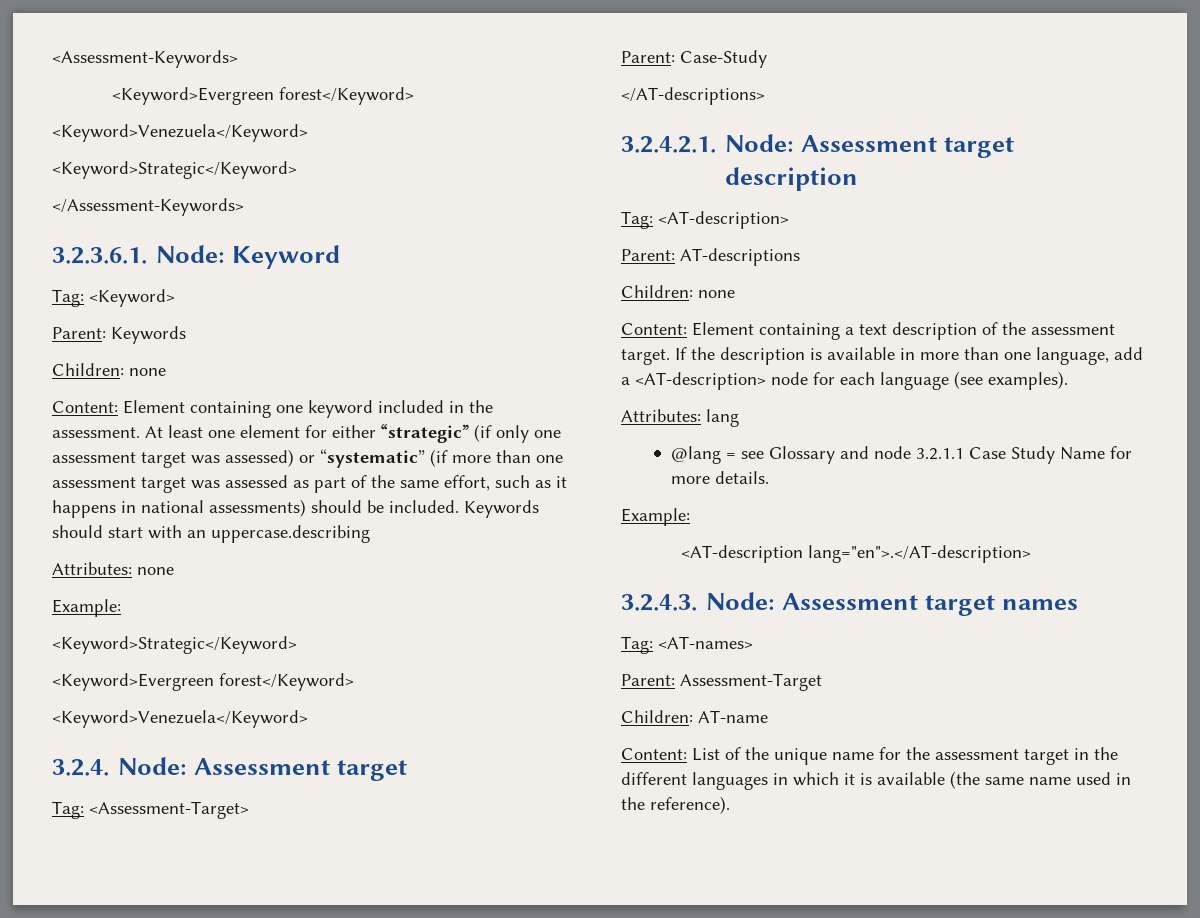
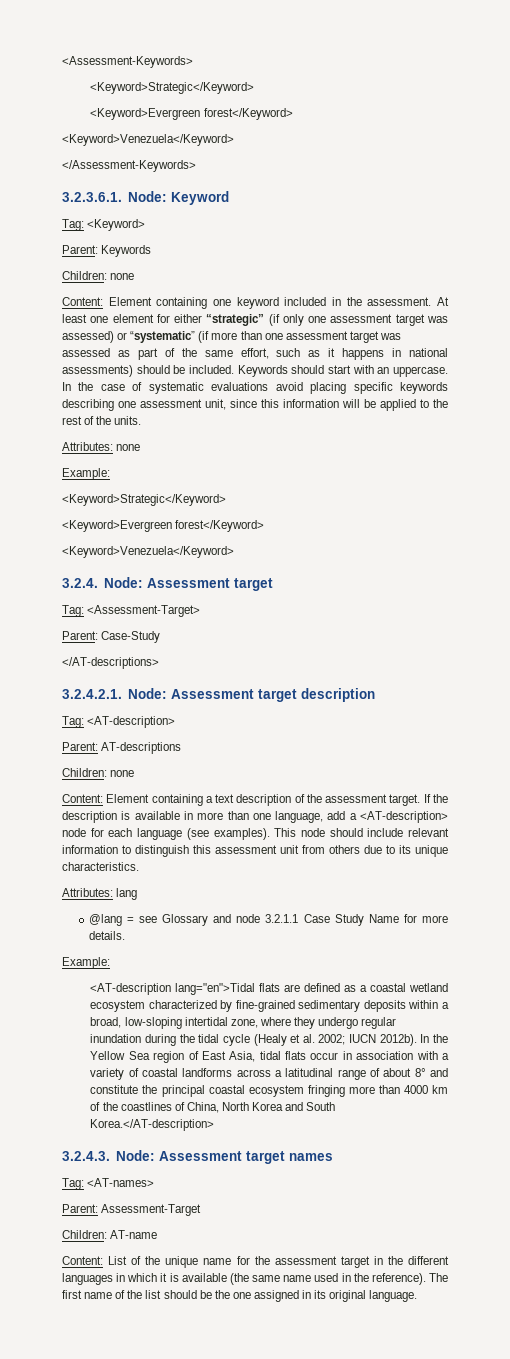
[111,87,414,105] [52,124,308,142] [52,161,297,179] // <Keyword>Evergreen forest</Keyword> // <Keyword>Venezuela</Keyword> // <Keyword>Strategic</Keyword> -> [90,82,255,94] [90,108,293,120] [62,134,234,146] // <Keyword>Strategic</Keyword> // <Keyword>Evergreen forest</Keyword> // <Keyword>Venezuela</Keyword>
[211,525,370,543] uppercase.describing -> [393,366,448,377] [62,382,448,394] [62,399,448,411] [62,416,142,425] uppercase. In the case of systematic evaluations avoid placing specific keywords describing one assessment unit, since this information will be applied to the rest of the units.
(1068, 380) none -> [274,828,449,837] [62,845,448,857] [62,862,139,871] This node should include relevant information to distinguish this assessment unit from others due to its unique characteristics.
[807,545,1031,563] lang="en">.</AT-description> -> [175,983,448,995] [90,1000,449,1012] [90,1017,397,1029] [90,1034,448,1046] [90,1051,449,1063] [90,1068,448,1080] [90,1085,449,1097] [90,1102,336,1113] [90,1119,215,1131] lang="en">Tidal flats are defined as a coastal wetland ecosystem characterized by fine-grained sedimentary deposits within a broad, low-sloping intertidal zone, where they undergo regular inundation during the tidal cycle (Healy et al. 2002; IUCN 2012b). In the Yellow Sea region of East Asia, tidal flats occur in association with a variety of coastal landforms across a latitudinal range of about 8° and constitute the principal coastal ecosystem fringing more than 4000 km of the coastlines of China, North Korea and South Korea.</AT-description>
(730, 805) none -> [428,1273,448,1282] [62,1290,418,1302] The first name of the list should be the one assigned in its original language.

